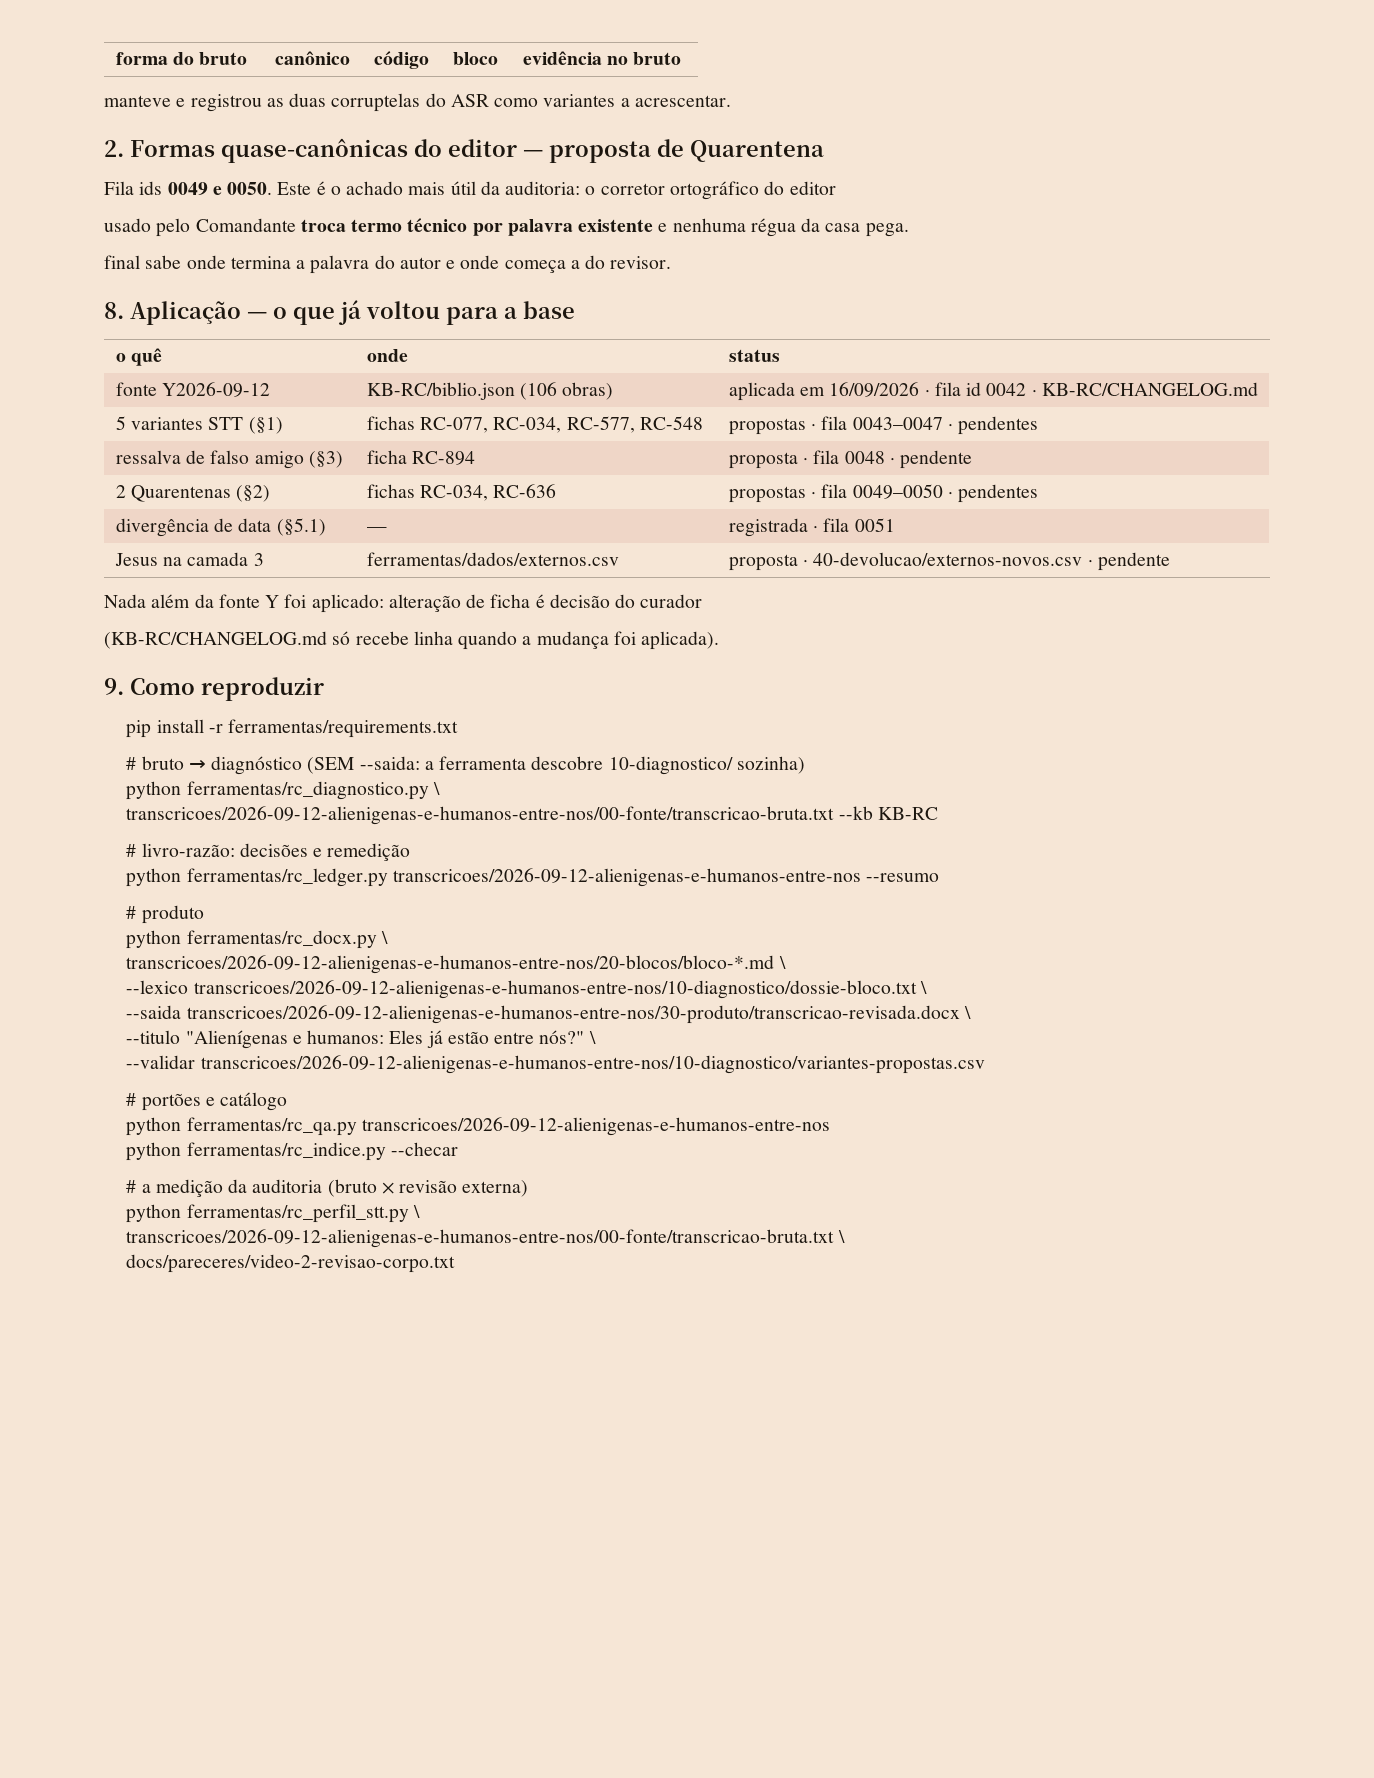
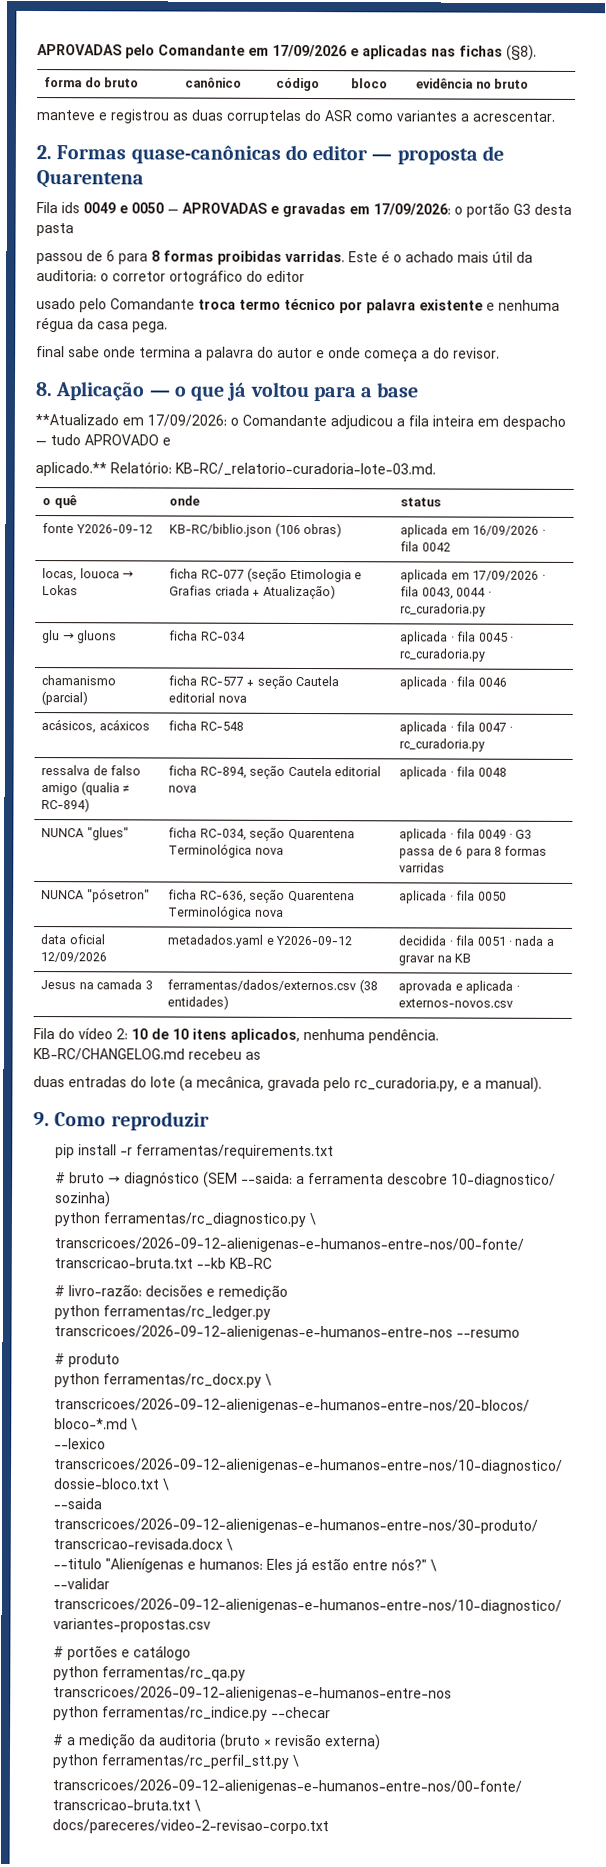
(115, 58) none -> [37,44,537,61] APROVADAS pelo Comandante em 17/09/2026 e aplicadas nas fichas (§8). //
[227,182,273,195] 0050. -> [131,202,572,218] [36,223,74,237] [36,250,345,265] 0050 — APROVADAS e gravadas em 17/09/2026: o portão G3 desta pasta // passou de 6 para 8 formas proibidas varridas.
(575, 310) none -> [35,414,566,430] [35,434,171,446] [35,461,436,477] // **Atualizado em 17/09/2026: o Comandante adjudicou a fila inteira em despacho — tudo APROVADO e // aplicado.** Relatório: KB-RC/_relatorio-curadoria-lote-03.md.
[966,382,982,396] id -> (420, 546) none
[1031,382,1258,396] [115,416,283,434] [366,416,635,433] · KB-RC/CHANGELOG.md // 5 variantes STT (§1) | fichas RC-077, RC-034, RC-577, -> [42,568,135,582] [42,585,79,596] [169,567,362,583] [169,584,336,600] [400,569,546,583] [400,586,492,600] [400,603,487,617] [42,630,118,644] [169,630,246,641] [400,631,514,645] [399,648,487,662] [41,675,117,686] [41,691,89,706] [168,675,339,689] [168,692,247,703] [399,676,507,690] [41,719,150,734] [168,720,198,731] // locas, louoca → Lokas | ficha RC-077 (seção Etimologia e Grafias criada + Atualização) | aplicada em 17/09/2026 · fila 0043, 0044 · rc_curadoria.py // glu → gluons | ficha RC-034 | aplicada · fila 0045 · rc_curadoria.py // chamanismo (parcial) | ficha RC-577 + seção Cautela editorial nova | aplicada · fila 0046 // acásicos, acáxicos | ficha
[728,416,1039,435] propostas · fila 0043–0047 · pendentes -> [399,721,513,735] [399,738,486,752] aplicada · fila 0047 · rc_curadoria.py
[308,451,343,468] [366,450,475,465] [728,450,973,469] [115,485,271,502] [366,484,557,501] [728,484,1039,503] [115,518,326,537] [366,527,387,532] [728,518,895,537] (§3) | ficha RC-894 | proposta · fila 0048 · pendente // 2 Quarentenas (§2) | fichas RC-034, RC-636 | propostas · fila 0049–0050 · pendentes // divergência de data (§5.1) | — | registrada · fila 0051 -> [80,781,131,796] [41,798,91,813] [168,765,381,779] [168,785,198,793] [399,766,507,780] [41,827,129,841] [168,827,355,841] [168,843,284,858] [399,828,533,842] [399,845,548,859] [399,862,446,873] [41,888,150,903] [168,889,355,903] [168,905,284,920] [399,890,507,904] [40,934,105,945] [40,952,108,963] [167,934,353,948] [398,935,554,946] [398,953,472,966] (qualia ≠ RC-894) | ficha RC-894, seção Cautela editorial nova | aplicada · fila 0048 // NUNCA "glues" | ficha RC-034, seção Quarentena Terminológica nova | aplicada · fila 0049 · G3 passa de 6 para 8 formas varridas // NUNCA "pósetron" | ficha RC-636, seção Quarentena Terminológica nova | aplicada · fila 0050 // data oficial 12/09/2026 | metadados.yaml e Y2026-09-12 | decidida · fila 0051 · nada a gravar na KB
[728,552,1170,571] [104,594,703,613] [104,631,720,650] | proposta · 40-devolucao/externos-novos.csv · pendente // Nada além da fonte Y foi aplicado: alteração de ficha é decisão do curador // (KB-RC/CHANGELOG.md só recebe linha quando a mudança foi aplicada). -> [358,979,378,994] [167,995,230,1010] [398,980,520,994] [398,998,514,1008] [33,1028,439,1044] [33,1048,261,1061] [33,1075,542,1093] (38 entidades) | aprovada e aplicada · externos-novos.csv // Fila do vídeo 2: 10 de 10 itens aplicados, nenhuma pendência. KB-RC/CHANGELOG.md recebeu as // duas entradas do lote (a mecânica, gravada pelo rc_curadoria.py, e a manual).

